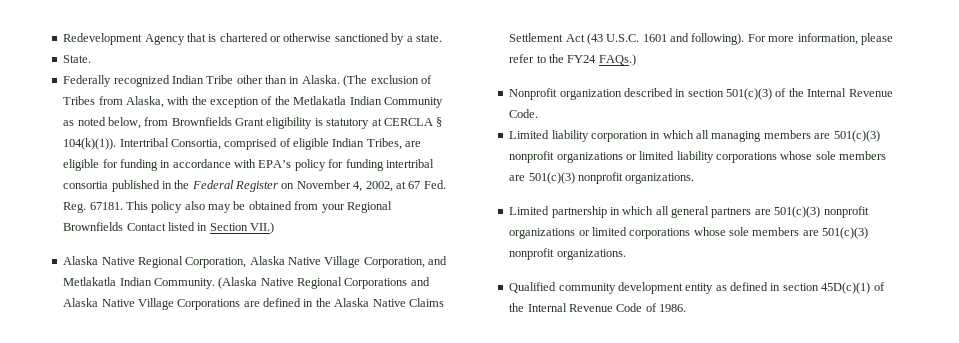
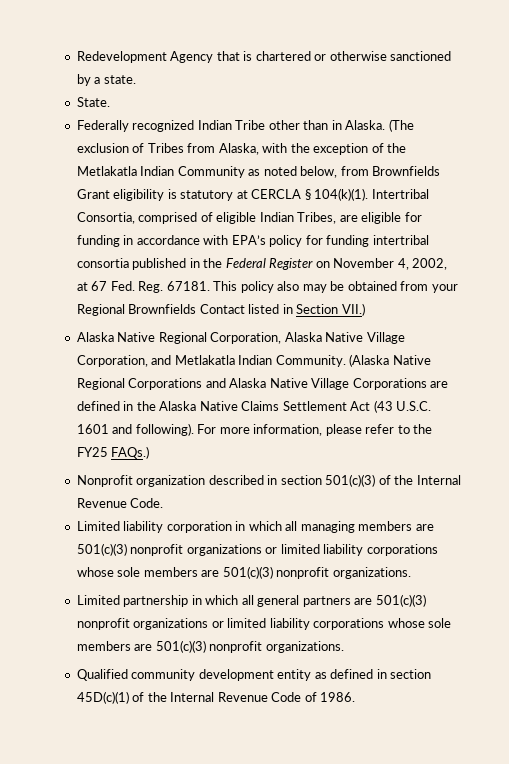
[63,138,117,150] 104(k)(1)). -> [314,188,369,201] 104(k)(1).
[567,55,597,63] FY24 -> [76,447,108,457] FY25
(627, 231) none -> [269,618,310,630] liability

